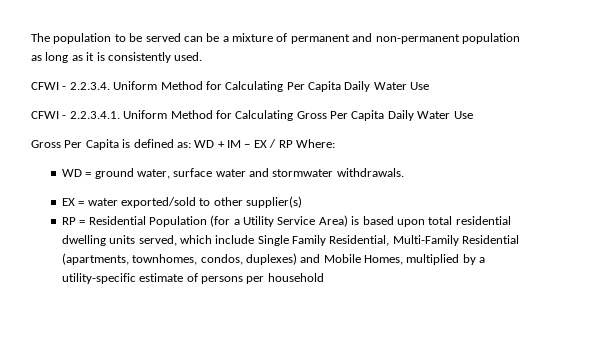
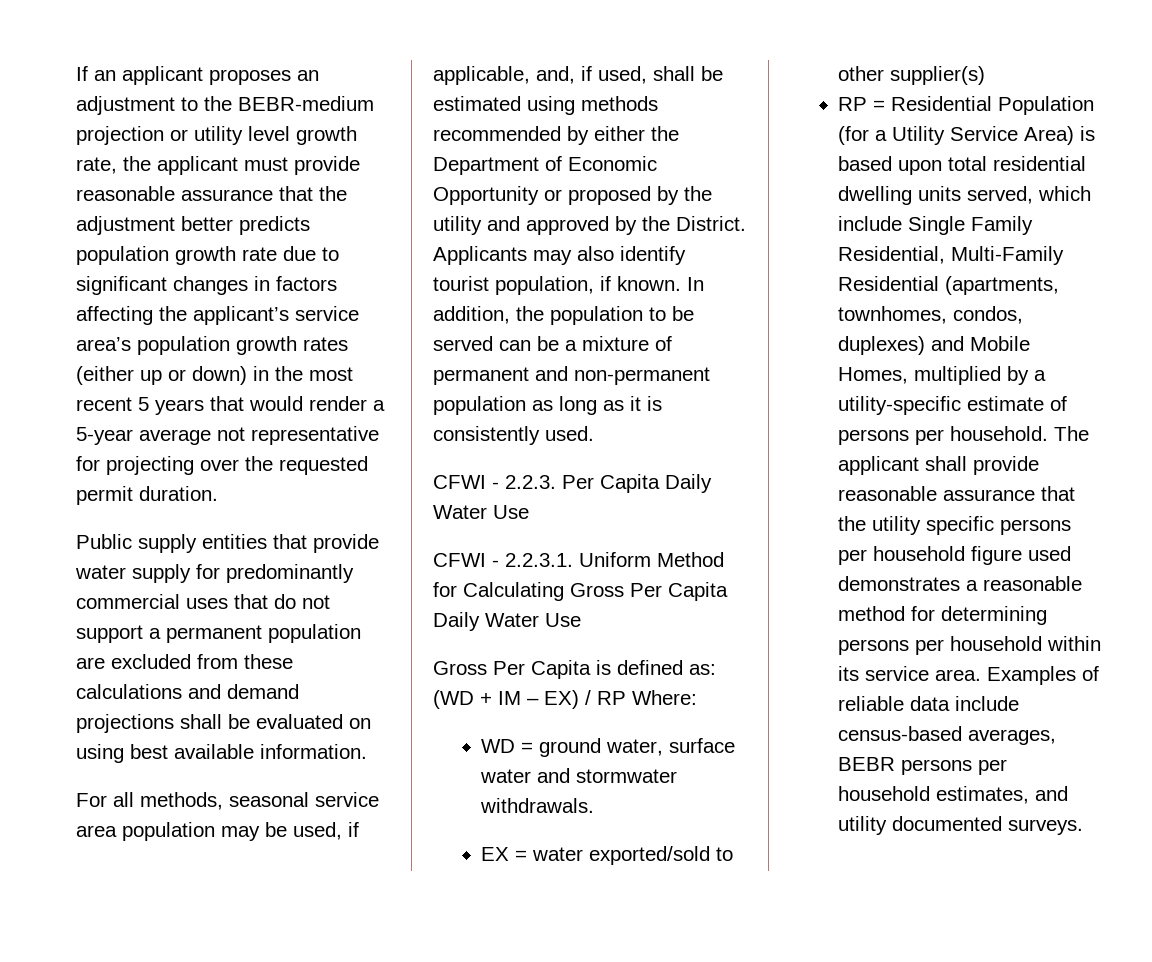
[31,33,50,42] The -> [76,66,319,85] [76,96,374,115] [76,126,357,145] [76,156,360,175] [76,186,347,201] [76,216,310,235] [76,246,339,265] [76,276,337,295] [76,306,359,325] [76,336,348,355] [76,366,353,385] [76,396,385,415] [76,426,379,445] [76,456,368,475] [76,486,218,505] [76,534,379,553] [75,564,354,583] [76,594,330,609] [76,624,361,643] [76,654,293,669] [76,684,299,699] [76,714,371,733] [76,744,367,763] [76,792,379,810] [76,822,359,841] [433,66,723,85] [433,96,658,115] [433,126,679,145] [433,156,657,175] [433,186,712,205] [433,216,746,235] [433,246,686,265] [433,276,704,295] [433,306,544,324] If an applicant proposes an adjustment to the BEBR-medium projection or utility level growth rate, the applicant must provide reasonable assurance that the adjustment better predicts population growth rate due to significant changes in factors affecting the applicant’s service area’s population growth rates (either up or down) in the most recent 5 years that would render a 5-year average not representative for projecting over the requested permit duration. // Public supply entities that provide water supply for predominantly commercial uses that do not support a permanent population are excluded from these calculations and demand projections shall be evaluated on using best available information. // For all methods, seasonal service area population may be used, if applicable, and, if used, shall be estimated using methods recommended by either the Department of Economic Opportunity or proposed by the utility and approved by the District. Applicants may also identify tourist population, if known. In addition, the
[69,81,284,92] 2.2.3.4. Uniform Method for Calculating -> [505,475,556,489] 2.2.3.
[69,111,120,119] 2.2.3.4.1. -> [505,553,573,567] 2.2.3.1.
[194,140,215,148] WD -> [433,690,474,709] (WD
[253,140,267,148] EX -> [544,690,579,709] EX)
[267,273,324,282] household -> [950,426,1090,441] [838,456,1040,475] [838,486,1076,501] [838,516,1072,535] [838,546,1072,565] [838,576,1083,591] [838,606,1048,625] [838,636,1102,655] [838,666,1100,685] [838,696,1020,711] [838,726,1057,745] [838,757,1008,775] [838,786,1069,804] [838,816,1084,835] household. The applicant shall provide reasonable assurance that the utility specific persons per household figure used demonstrates a reasonable method for determining persons per household within its service area. Examples of reliable data include census-based averages, BEBR persons per household estimates, and utility documented surveys.

